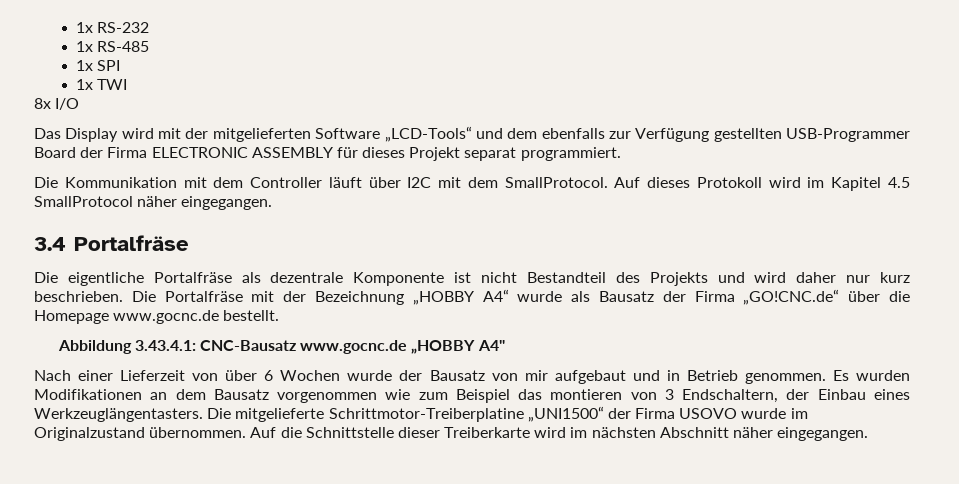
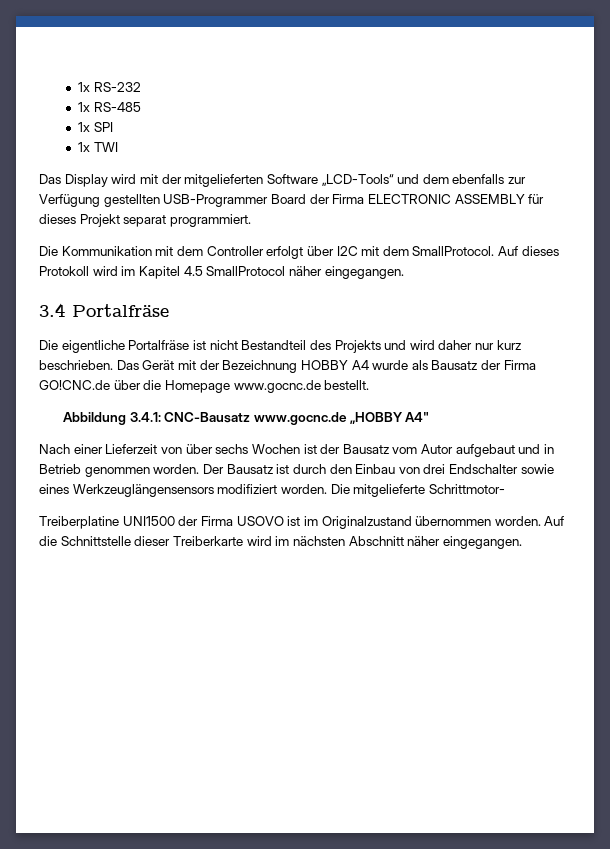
[34,98,80,110] // 8x I/O -> (118, 147) none
[328,177,362,188] läuft -> [266,246,304,259] erfolgt
[241,272,445,286] als dezentrale Komponente -> (190, 345) none
[131,291,243,302] Die Portalfräse -> [116,360,175,370] Das Gerät
[412,289,509,305] „HOBBY A4“ -> [300,360,369,370] HOBBY A4
[743,289,840,305] „GO!CNC.de“ -> [39,380,110,390] GO!CNC.de
[134,340,196,351] 3.43.4.1: -> [129,412,161,422] 3.4.1:
[264,370,910,384] [34,389,910,403] [34,406,604,422] 6 Wochen wurde der Bausatz von mir aufgebaut und in Betrieb genommen. Es wurden Modifikationen an dem Bausatz vorgenommen wie zum Beispiel das montieren von 3 Endschaltern, der Einbau eines Werkzeuglängentasters. Die mitgelieferte Schrittmotor-Treiberplatine „UNI1500“ -> [215,444,555,457] [39,464,554,477] [39,484,505,497] [39,516,175,529] sechs Wochen ist der Bausatz vom Autor aufgebaut und in Betrieb genommen worden. Der Bausatz ist durch den Einbau von drei Endschalter sowie eines Werkzeuglängensensors modifiziert worden. Die mitgelieferte Schrittmotor- // Treiberplatine UNI1500
[741,408,787,419] wurde -> [287,516,301,526] ist
[149,427,247,438] übernommen. -> [415,516,541,526] übernommen worden.

